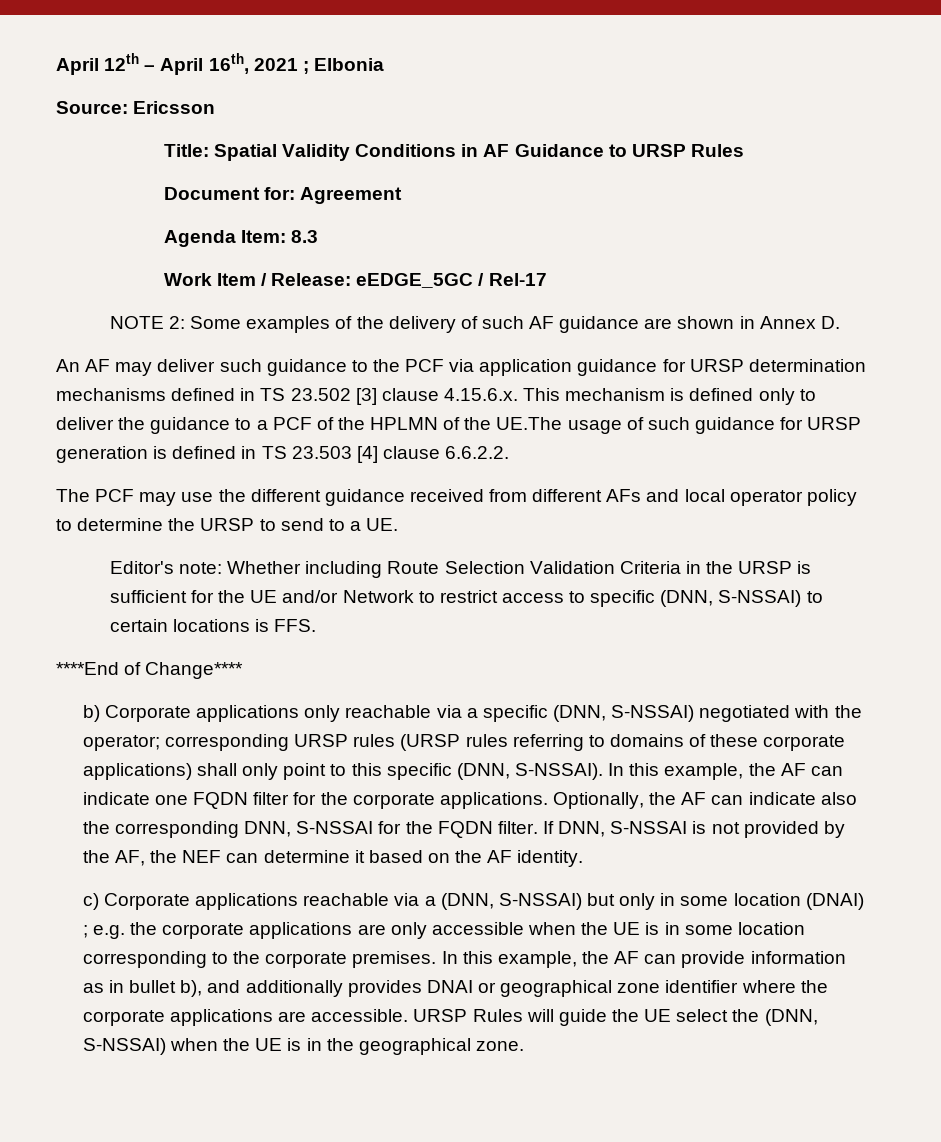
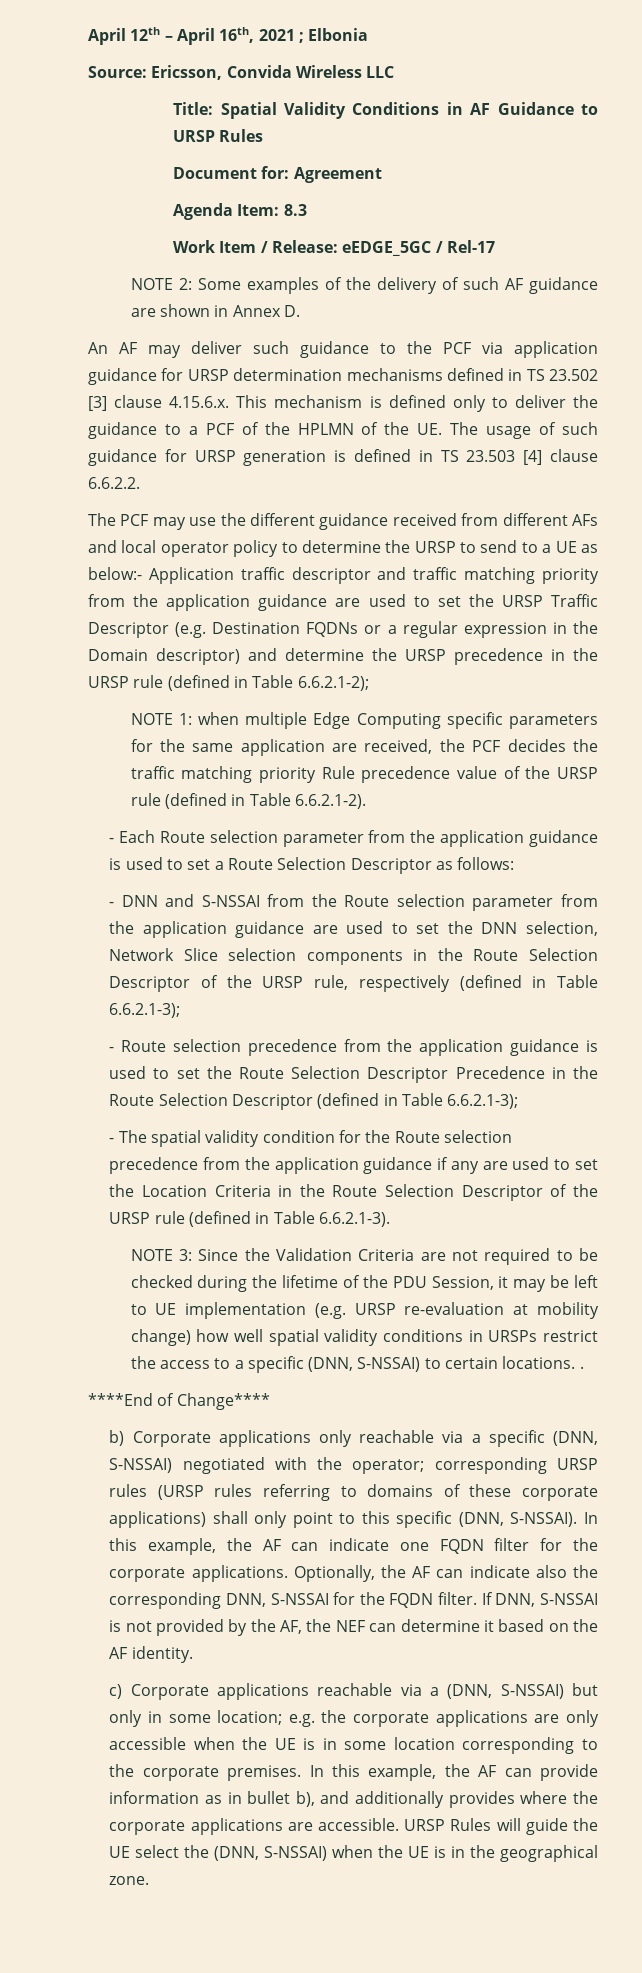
[133,101,216,114] Ericsson -> [151,65,395,80] Ericsson, Convida Wireless LLC
[496,417,563,430] UE.The -> [417,422,479,435] UE. The
[366,518,399,531] [109,561,812,578] [109,590,498,603] UE. // Editor's note: Whether including Route Selection Validation Criteria in the URSP is sufficient for the UE and/or Network to restrict -> [555,541,599,553] [88,567,599,584] [88,594,599,611] [88,621,598,638] [88,648,598,665] [88,675,369,691] [130,712,598,729] [130,739,598,756] [130,766,598,783] [130,793,366,809] [109,830,599,847] [109,857,515,874] [109,894,598,911] [109,921,598,938] [109,948,598,965] [109,975,599,992] [109,1003,181,1018] [109,1039,599,1056] [109,1066,598,1083] [109,1093,519,1110] [109,1130,512,1147] [109,1157,599,1174] [109,1184,598,1201] [109,1211,390,1227] [130,1248,598,1265] [130,1275,598,1292] [130,1302,599,1319] [130,1329,598,1346] [130,1356,156,1369] UE as below:- Application traffic descriptor and traffic matching priority from the application guidance are used to set the URSP Traffic Descriptor (e.g. Destination FQDNs or a regular expression in the Domain descriptor) and determine the URSP precedence in the URSP rule (defined in Table 6.6.2.1-2); // NOTE 1: when multiple Edge Computing specific parameters for the same application are received, the PCF decides the traffic matching priority Rule precedence value of the URSP rule (defined in Table 6.6.2.1-2). // - Each Route selection parameter from the application guidance is used to set a Route Selection Descriptor as follows: // - DNN and S-NSSAI from the Route selection parameter from the application guidance are used to set the DNN selection, Network Slice selection components in the Route Selection Descriptor of the URSP rule, respectively (defined in Table 6.6.2.1-3); // - Route selection precedence from the application guidance is used to set the Route Selection Descriptor Precedence in the Route Selection Descriptor (defined in Table 6.6.2.1-3); // - The spatial validity condition for the Route selection precedence from the application guidance if any are used to set the Location Criteria in the Route Selection Descriptor of the URSP rule (defined in Table 6.6.2.1-3). // NOTE 3: Since the Validation Criteria are not required to be checked during the lifetime of the PDU Session, it may be left to UE implementation (e.g. URSP re-evaluation at mobility change) how well spatial validity conditions in URSPs restrict the
(586, 597) none -> [234,1360,244,1369] a
[173,619,317,632] locations is FFS. -> [502,1356,584,1369] locations. .
[733,893,864,910] [82,925,88,938] location (DNAI) ; -> [217,1710,283,1725] location;
[426,980,739,997] DNAI or geographical zone identifier -> (515, 1799) none

